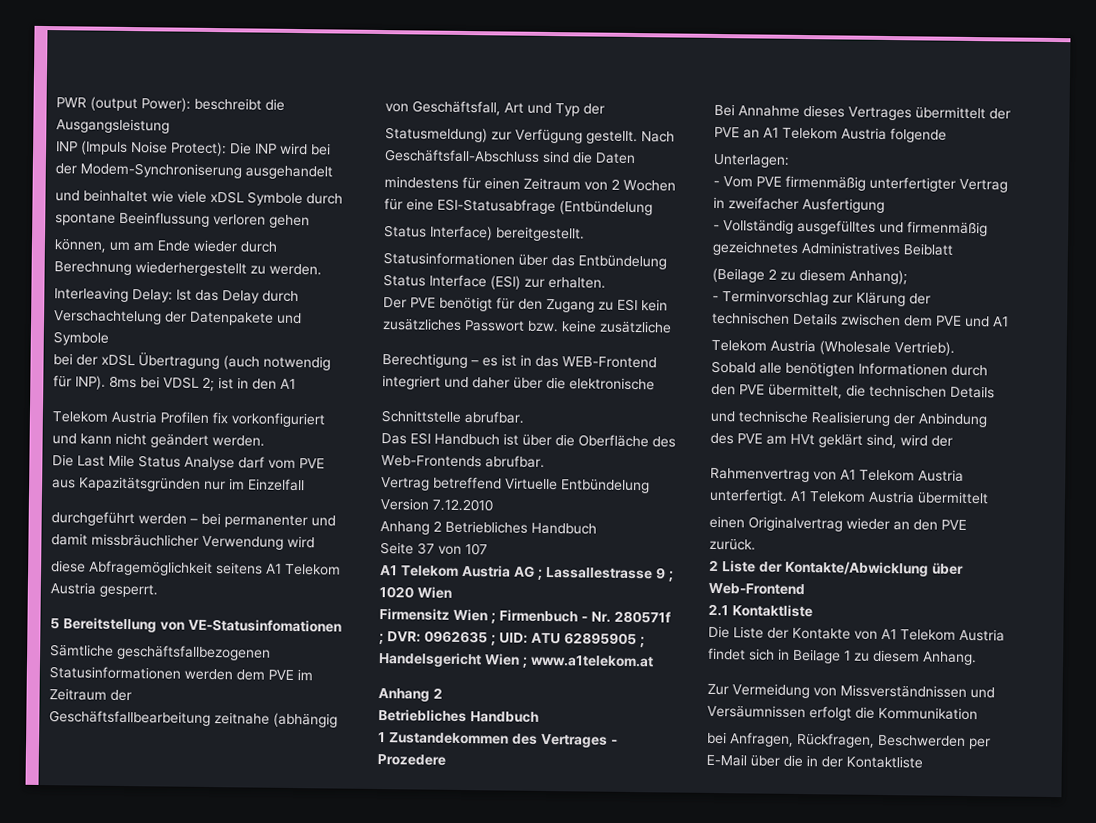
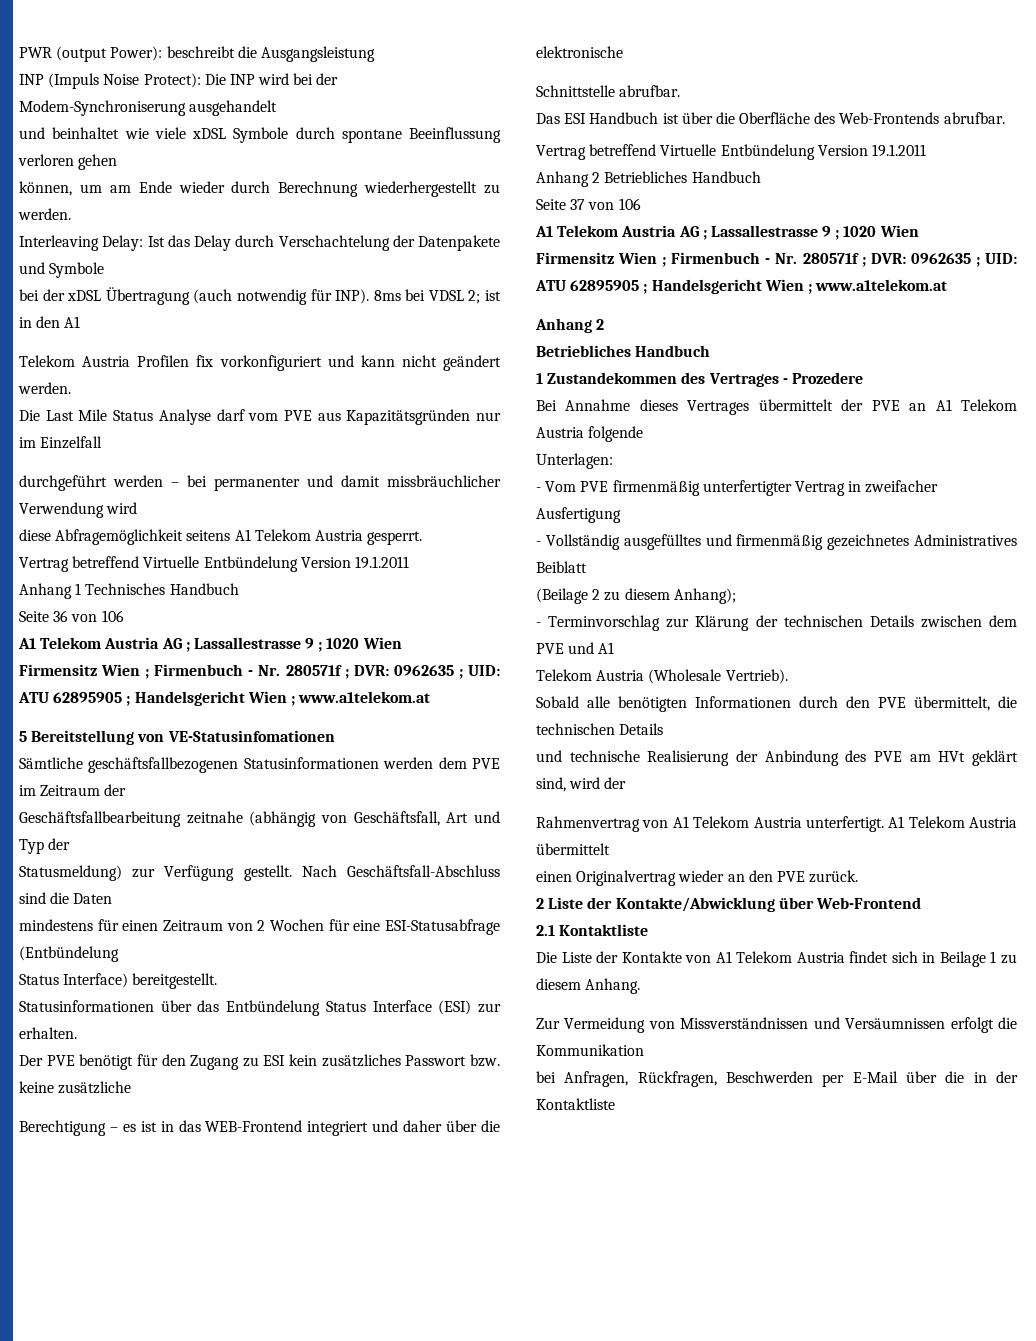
(158, 590) none -> [19,556,409,572] [19,583,239,599] [19,610,124,622] [18,637,402,652] [19,664,500,679] [18,691,431,706] // Vertrag betreffend Virtuelle Entbündelung Version 19.1.2011 // Anhang 1 Technisches Handbuch // Seite 36 von 106 // A1 Telekom Austria AG ; Lassallestrasse 9 ; 1020 Wien // Firmensitz Wien ; Firmenbuch - Nr. 280571f ; DVR: 0962635 ; UID: ATU 62895905 ; Handelsgericht Wien ; www.a1telekom.at
[432,498,493,512] 7.12.2010 -> [871,144,926,157] 19.1.2011
[465,543,488,556] 107 -> [618,198,641,210] 106

